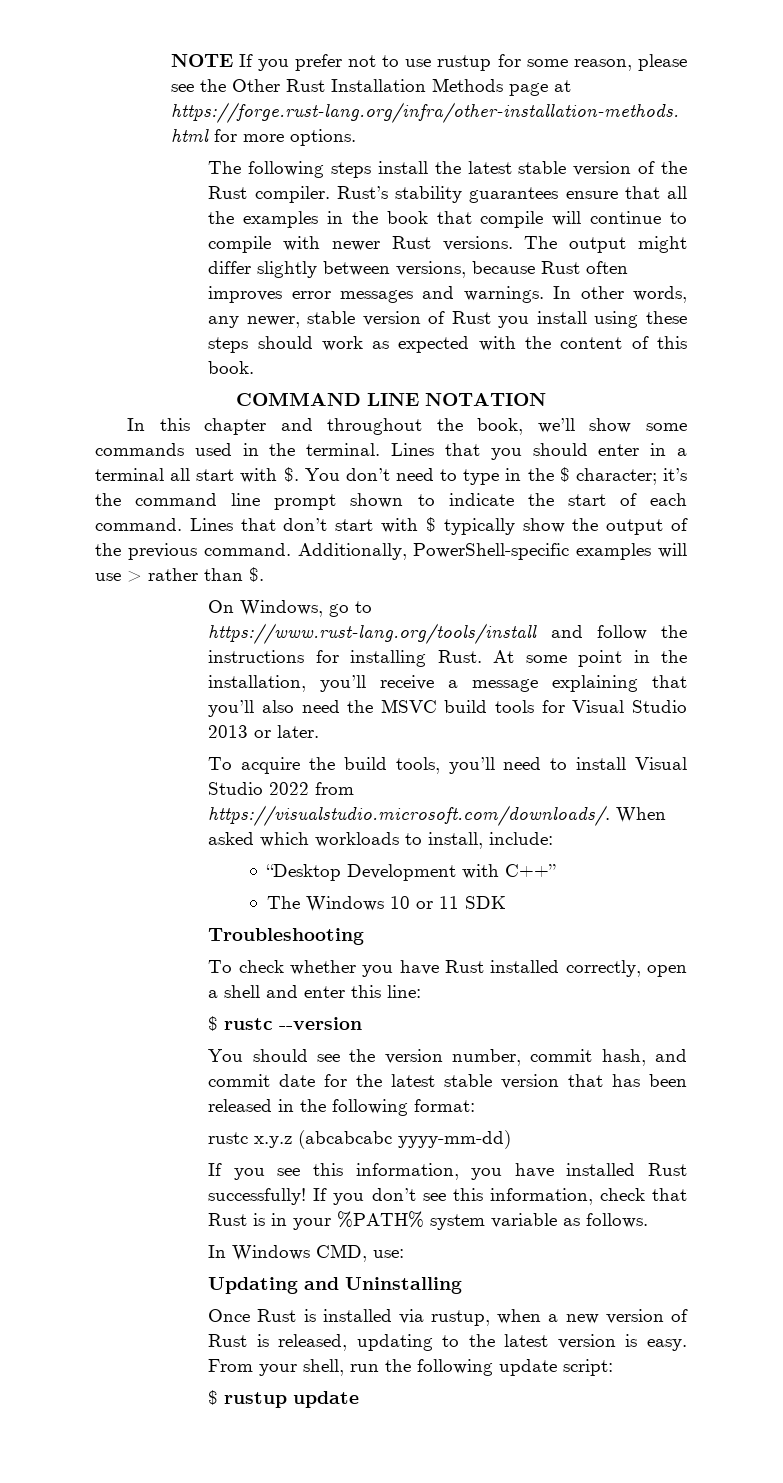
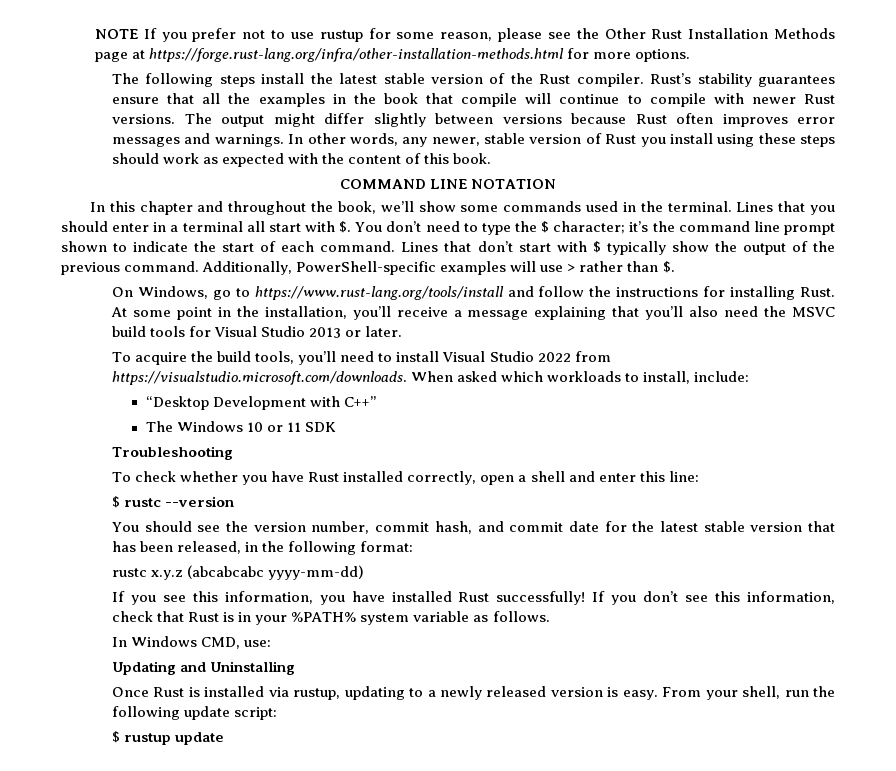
[396,261,467,278] versions, -> [502,114,562,124] versions
[505,468,522,481] in -> (511, 229) none
[208,805,611,826] https://visualstudio.microsoft.com/downloads/. -> [112,371,408,385] https://visualstudio.microsoft.com/downloads.
[208,1099,273,1112] released -> [177,541,242,554] released,
[497,1309,688,1324] [208,1334,549,1351] when a new version of Rust is released, updating to the latest -> [344,686,547,700] updating to a newly released

